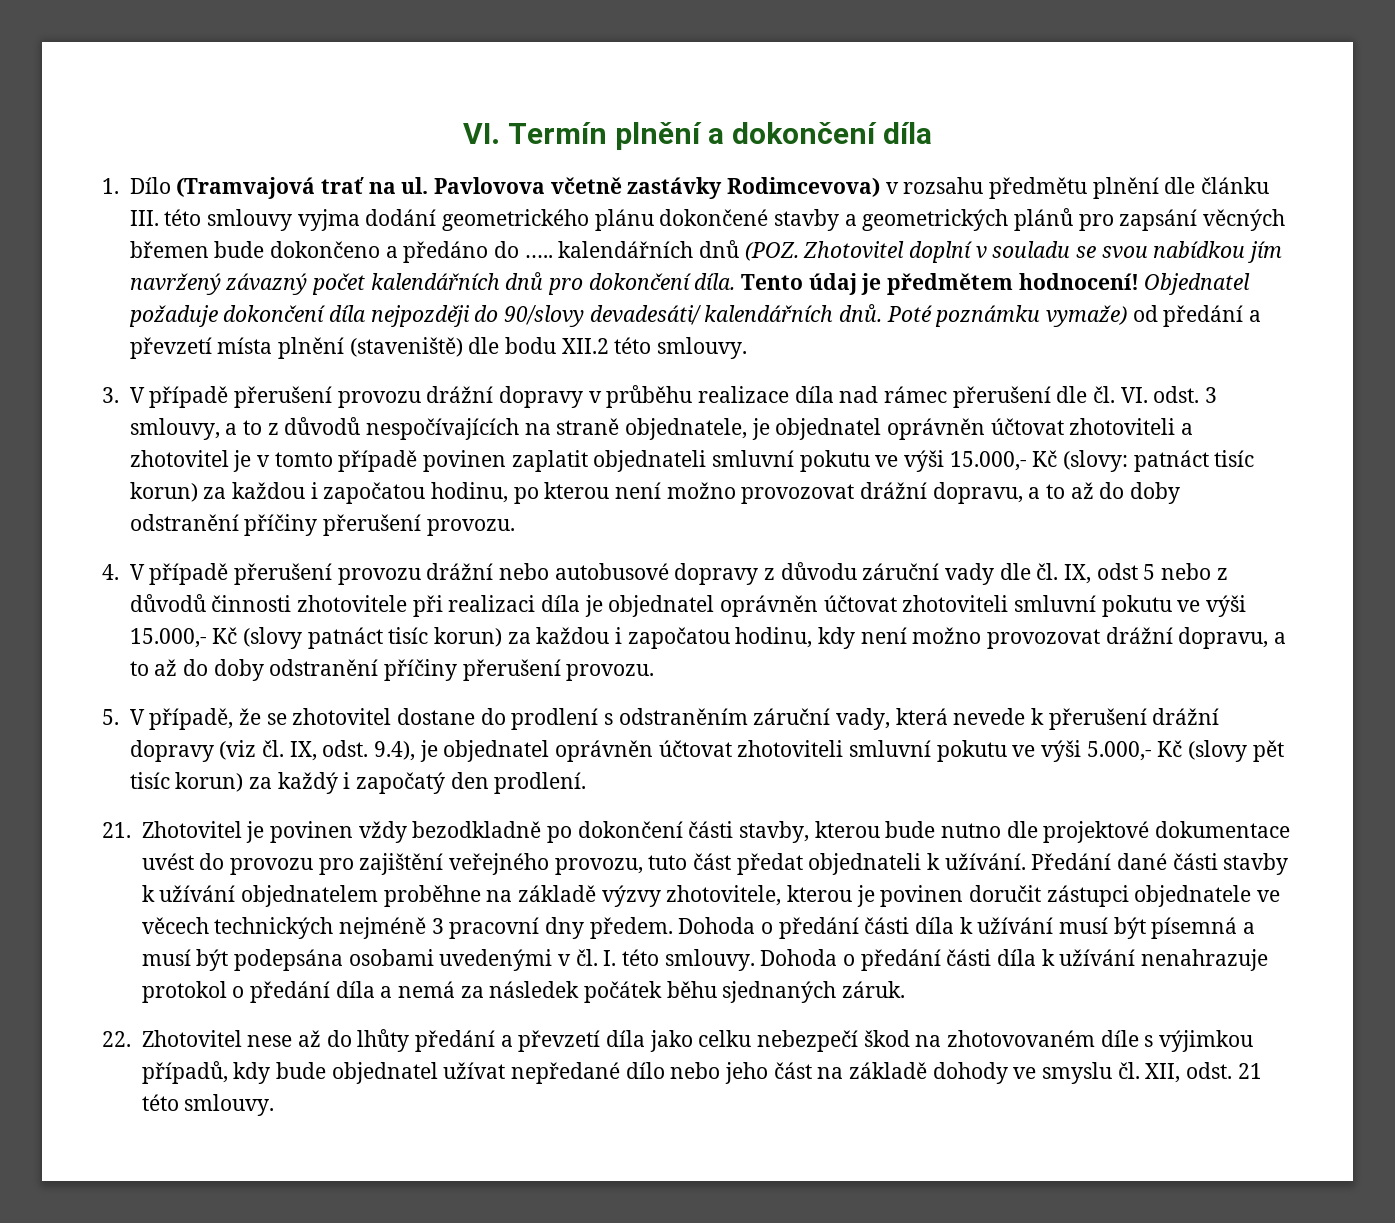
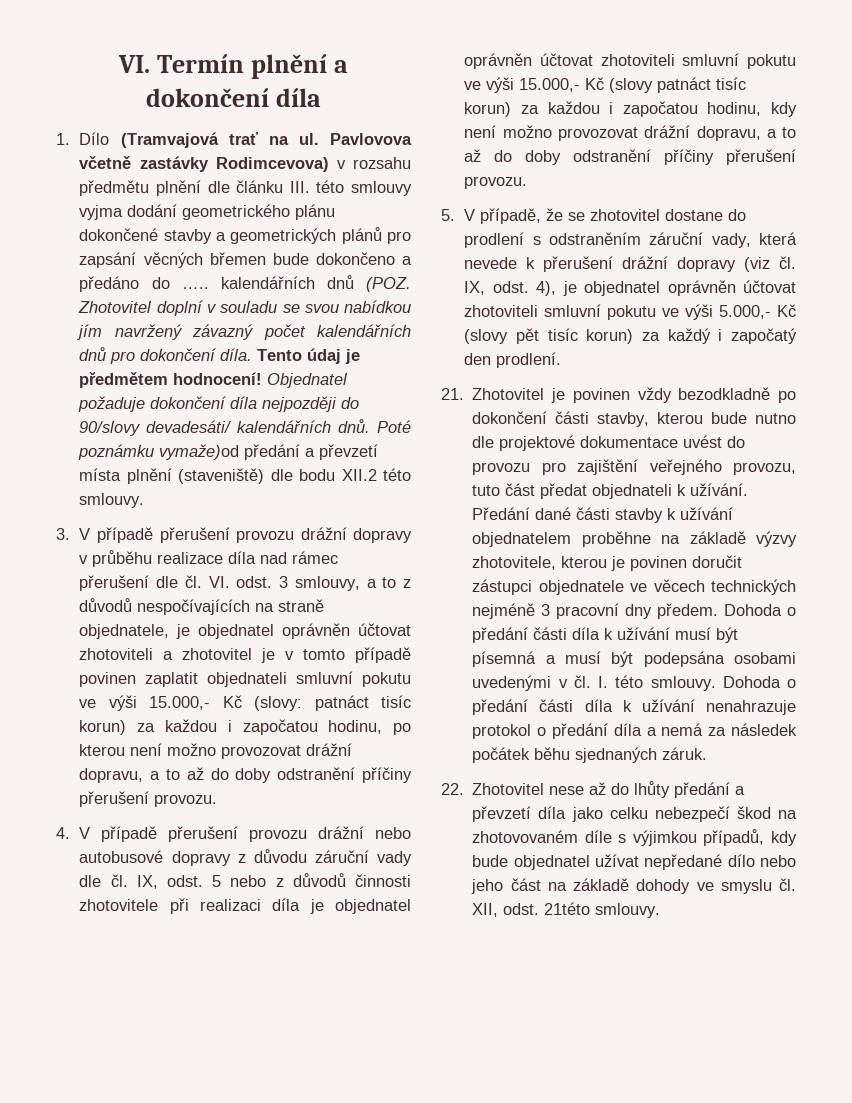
[1045,305,1158,327] vymaže) od -> [159,444,240,460] vymaže)od
[1096,563,1138,580] odst -> [167,875,204,887] odst.
[373,741,415,761] 9.4), -> [536,281,557,296] 4),
[1237,1063,1262,1079] [141,1094,179,1111] 21 této -> [544,902,591,915] 21této

